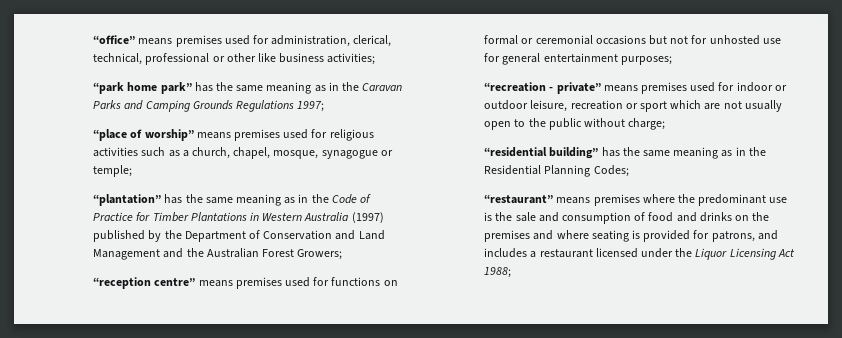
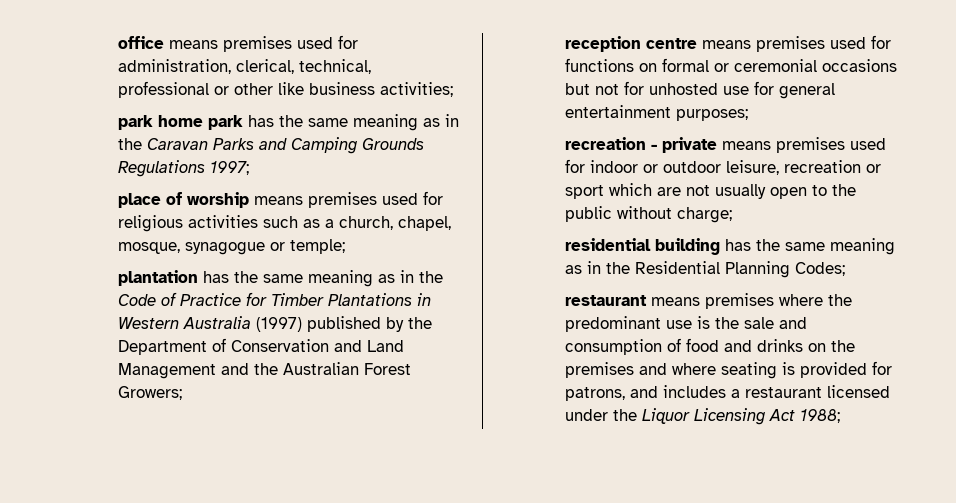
[93,35,136,44] “office” -> [117,36,164,49] office
[93,82,192,94] “park home park” -> [117,115,243,130] park home park
[93,129,194,141] “place of worship” -> [117,192,249,208] place of worship
[93,194,162,206] “plantation” -> [117,270,198,286] plantation
[93,277,196,289] “reception centre” -> [564,36,697,52] reception centre
[484,82,601,94] “recreation - private” -> [564,137,717,153] recreation - private
[484,147,599,159] “residential building” -> [564,238,720,255] residential building
[484,194,554,204] “restaurant” -> [564,295,647,306] restaurant

